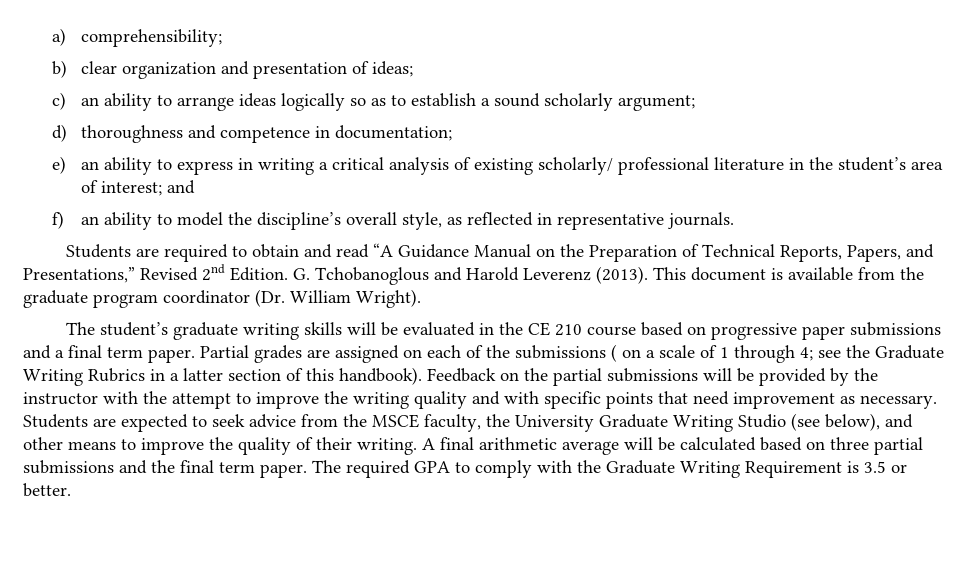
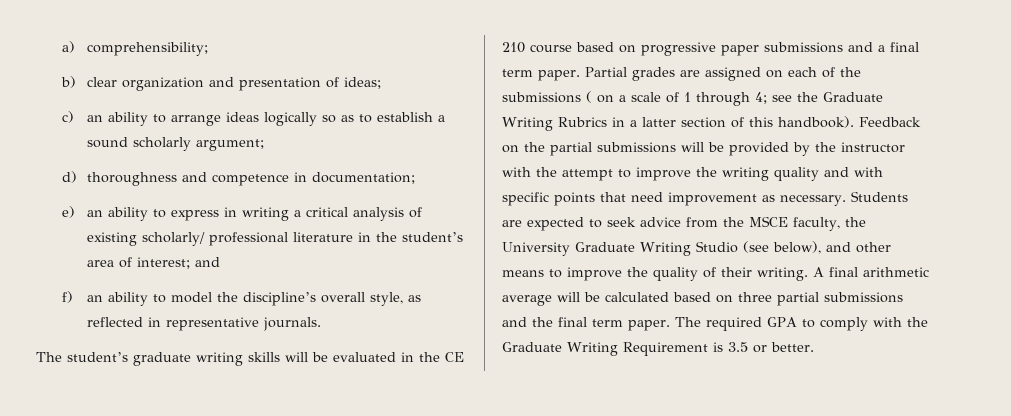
[66,243,935,262] [23,264,924,285] [23,289,421,308] // Students are required to obtain and read “A Guidance Manual on the Preparation of Technical Reports, Papers, and Presentations,” Revised 2nd Edition. G. Tchobanoglous and Harold Leverenz (2013). This document is available from the graduate program coordinator (Dr. William Wright). -> (322, 324) none

